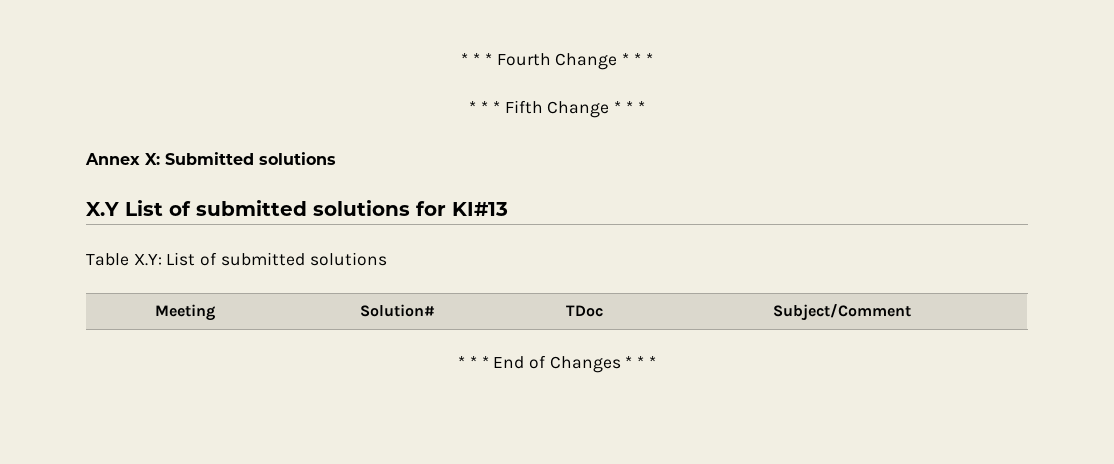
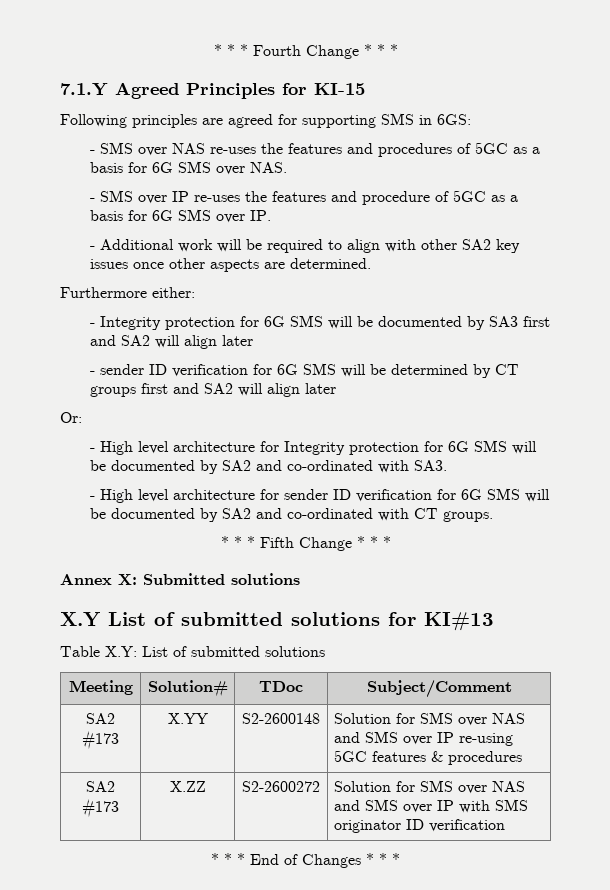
(653, 59) none -> [60,82,365,99] [60,113,471,128] [90,142,541,157] [90,161,288,175] [90,190,519,205] [90,209,272,223] [90,239,521,253] [90,258,372,272] [60,287,195,298] [90,315,551,330] [90,335,254,349] [90,363,520,378] [90,383,337,397] [60,412,82,423] [90,440,538,455] [90,460,448,474] [90,488,551,503] [90,508,494,522] // 7.1.Y Agreed Principles for KI-15 // Following principles are agreed for supporting SMS in 6GS: // - SMS over NAS re-uses the features and procedures of 5GC as a basis for 6G SMS over NAS. // - SMS over IP re-uses the features and procedure of 5GC as a basis for 6G SMS over IP. // - Additional work will be required to align with other SA2 key issues once other aspects are determined. // Furthermore either: // - Integrity protection for 6G SMS will be documented by SA3 first and SA2 will align later // - sender ID verification for 6G SMS will be determined by CT groups first and SA2 will align later // Or: // - High level architecture for Integrity protection for 6G SMS will be documented by SA2 and co-ordinated with SA3. // - High level architecture for sender ID verification for 6G SMS will be documented by SA2 and co-ordinated with CT groups.
(912, 312) none -> [86,713,115,724] [82,730,119,750] [167,713,208,724] [242,713,320,724] [333,712,525,726] [333,731,513,746] [333,750,522,765] [86,781,115,792] [82,798,119,818] [169,781,206,792] [242,781,320,792] [333,780,525,794] [333,799,528,813] [333,819,505,833] // SA2 #173 | X.YY | S2-2600148 | Solution for SMS over NAS and SMS over IP re-using 5GC features & procedures // SA2 #173 | X.ZZ | S2-2600272 | Solution for SMS over NAS and SMS over IP with SMS originator ID verification

